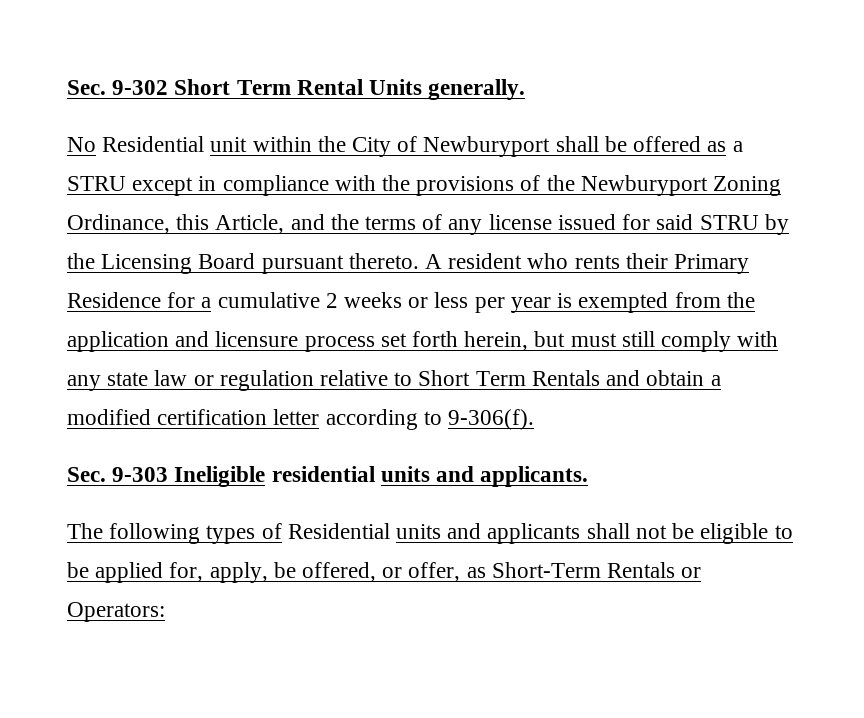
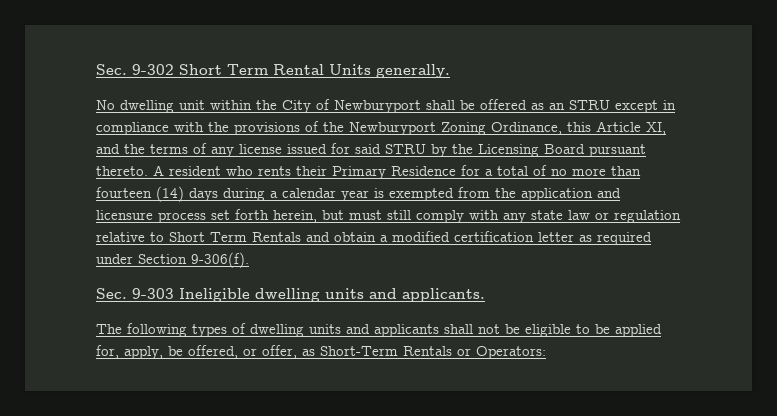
[102,136,205,152] Residential -> [120,100,174,113] dwelling
[732,141,743,152] a -> [549,103,565,110] an
[215,214,285,234] Article, -> [596,121,666,135] Article XI,
[217,292,505,313] cumulative 2 weeks or less per -> [497,165,641,176] [96,186,336,202] total of no more than fourteen (14) days during a calendar
[325,409,442,430] according to -> [579,232,652,245] [96,254,187,264] as required under Section
[271,466,375,482] residential -> [255,288,320,302] dwelling
[287,523,390,539] Residential -> [250,324,304,337] dwelling

